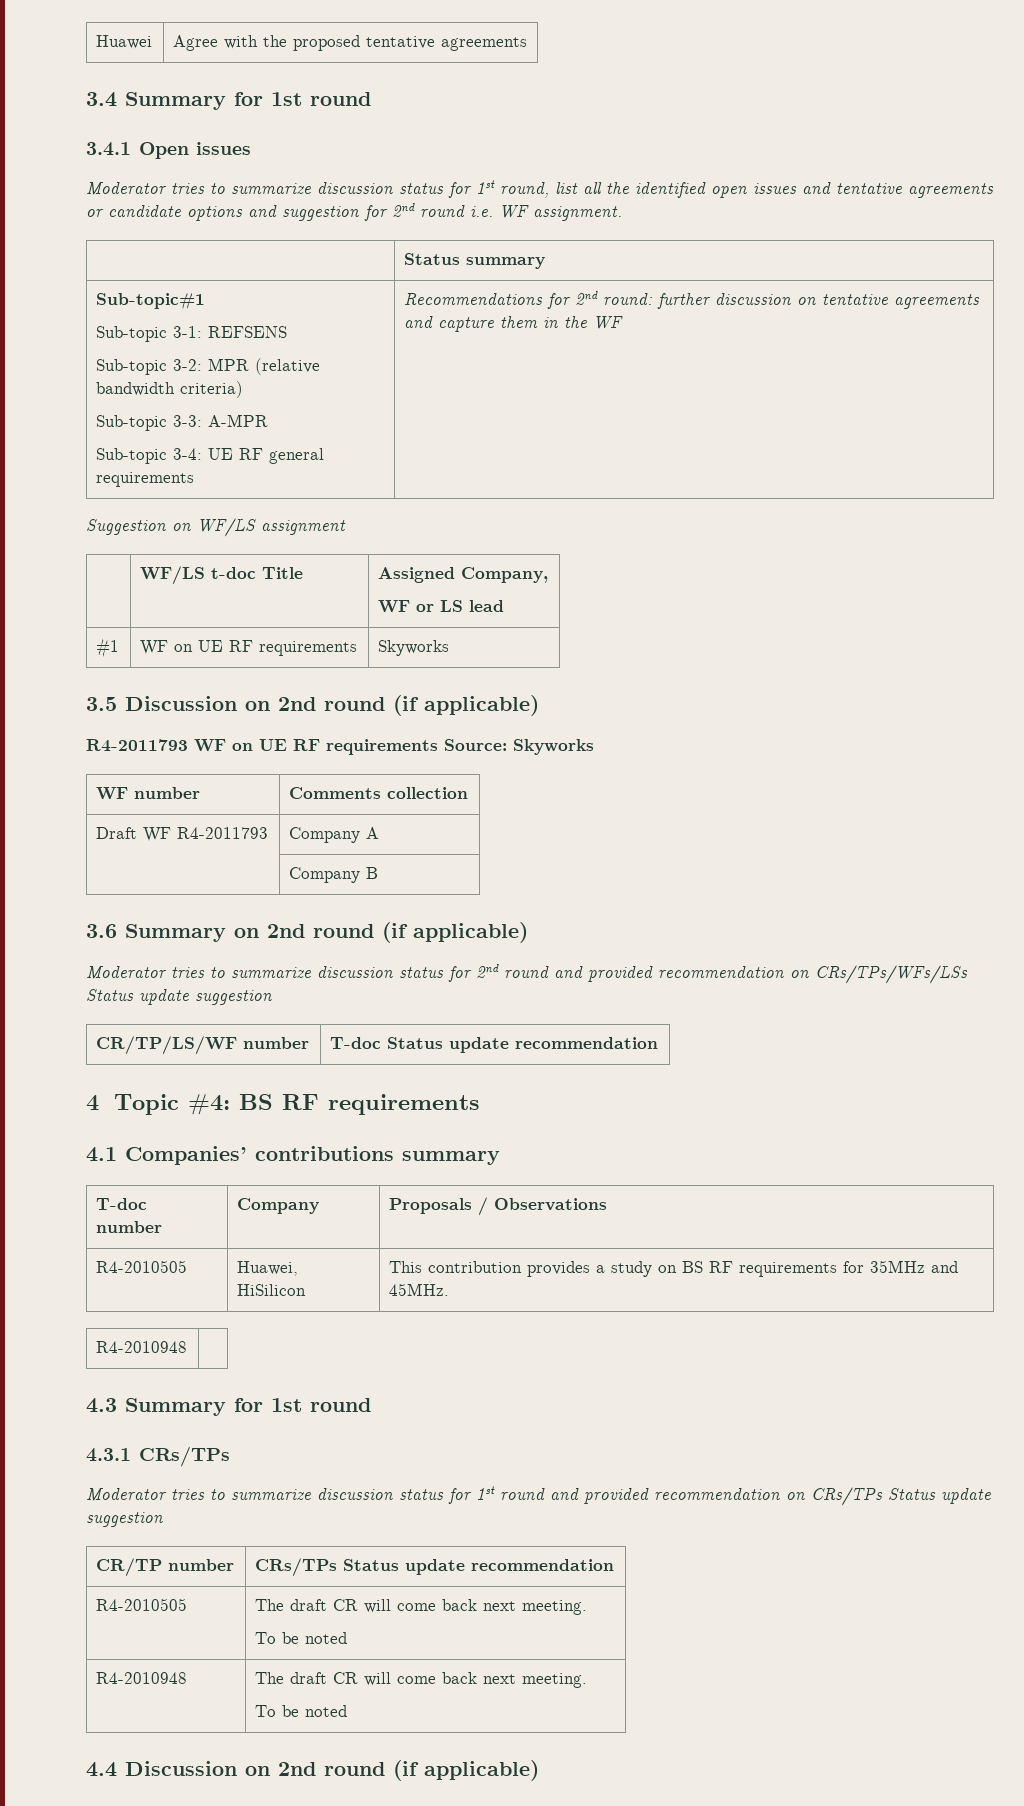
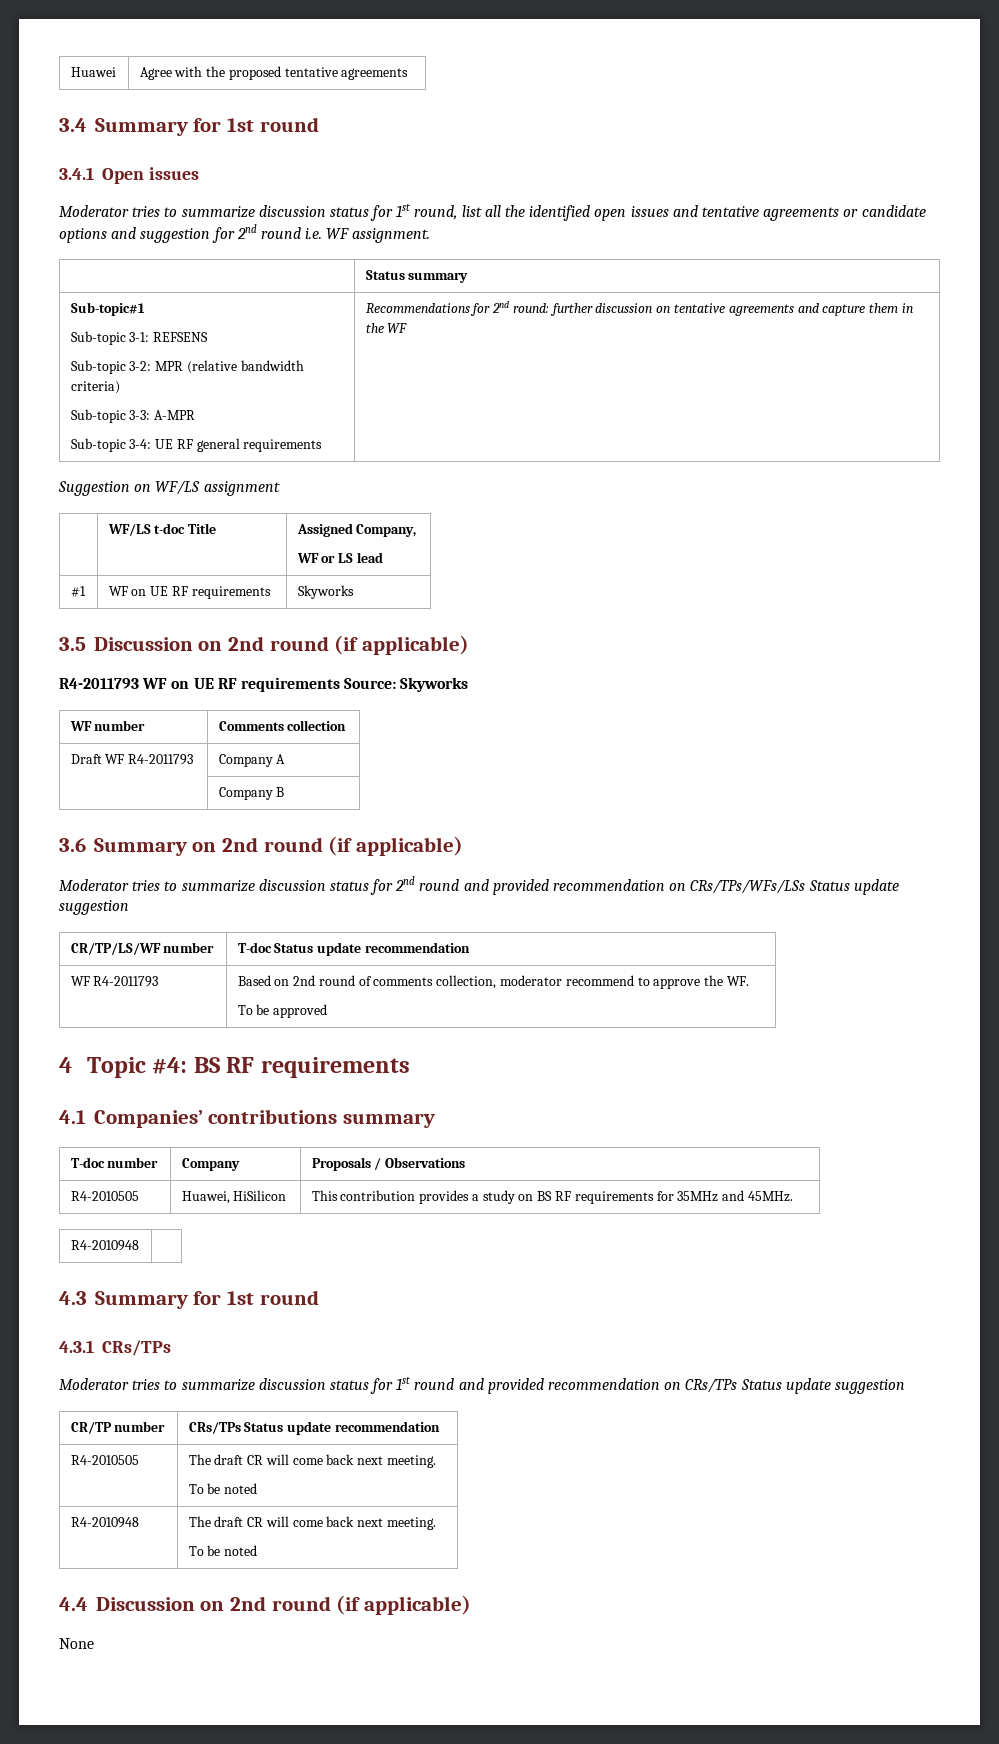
(659, 1043) none -> [70,976,159,987] [237,975,749,989] [237,1004,328,1018] // WF R4-2011793 | Based on 2nd round of comments collection, moderator recommend to approve the WF. // To be approved
(540, 1770) none -> [59,1638,94,1649] // None

